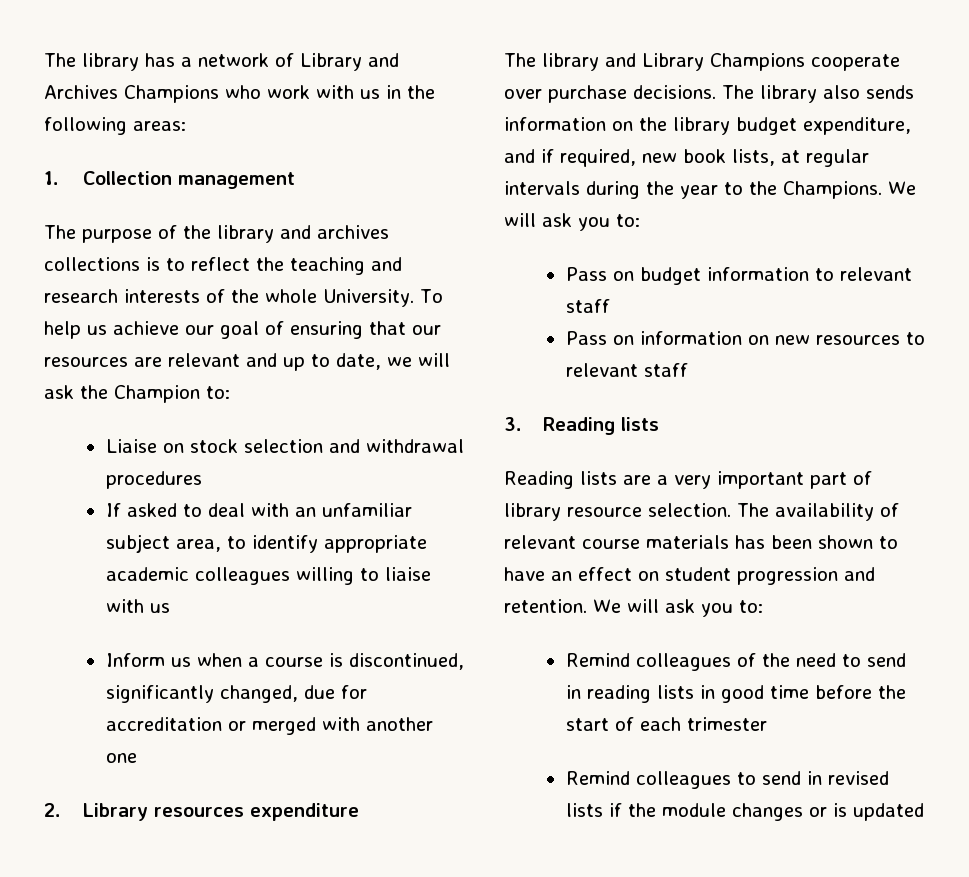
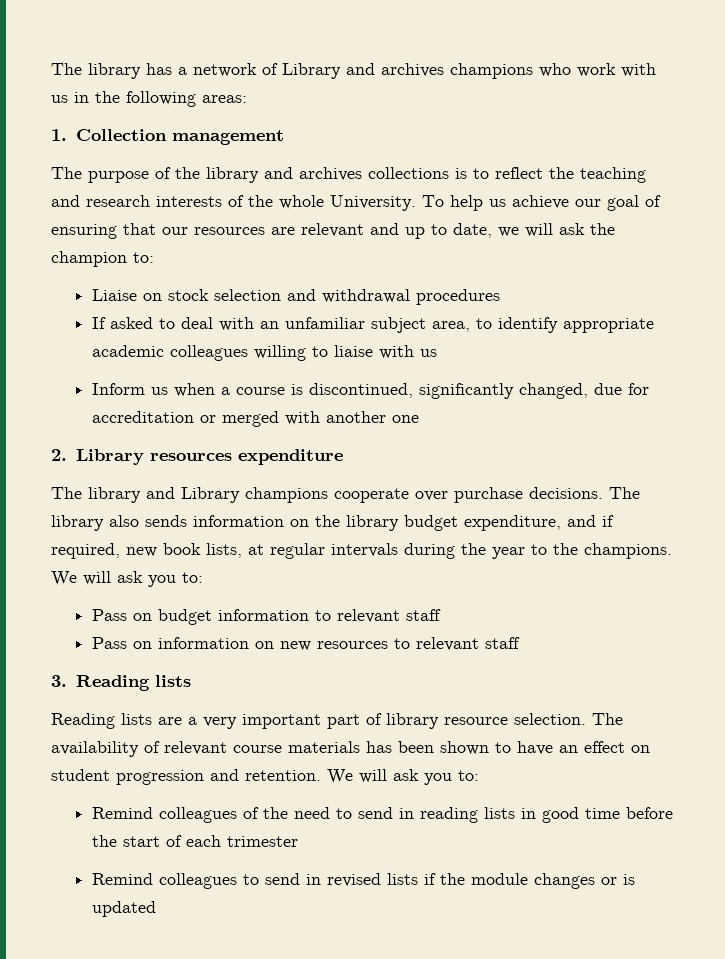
[44,85,219,103] Archives Champions -> [381,63,533,79] archives champions
[114,385,200,403] Champion -> [51,251,127,267] champion
[710,53,805,71] Champions -> [245,487,328,503] champions
[783,181,882,199] Champions. -> [584,543,672,559] champions.

